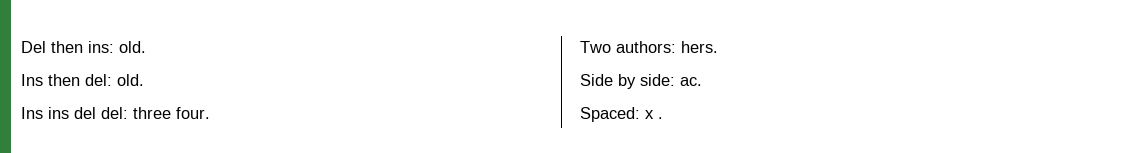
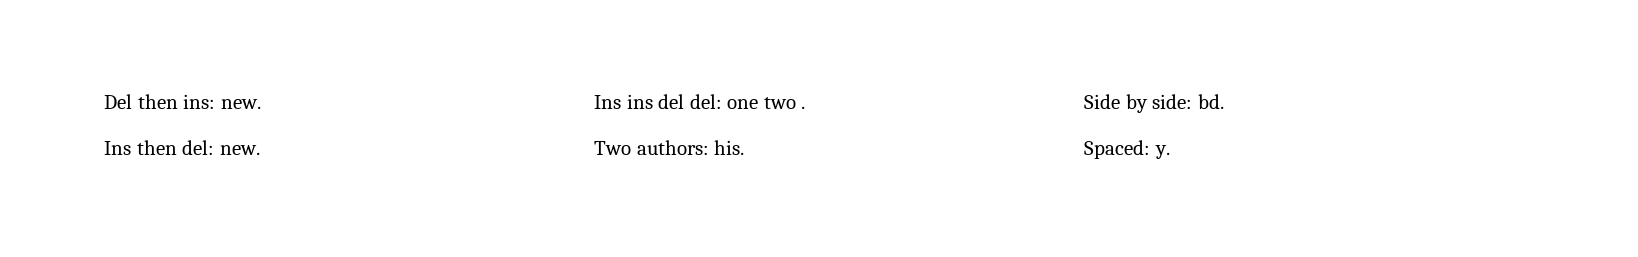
[119,41,146,53] old. -> [220,99,261,109] new.
[117,74,144,86] old. -> [219,145,260,155] new.
[133,107,210,119] three four. -> [727,97,806,109] one two .
[681,41,718,53] hers. -> [714,140,745,155] his.
[680,77,702,86] ac. -> [1197,94,1224,109] bd.
[645,110,663,119] x . -> [1154,145,1170,159] y.

